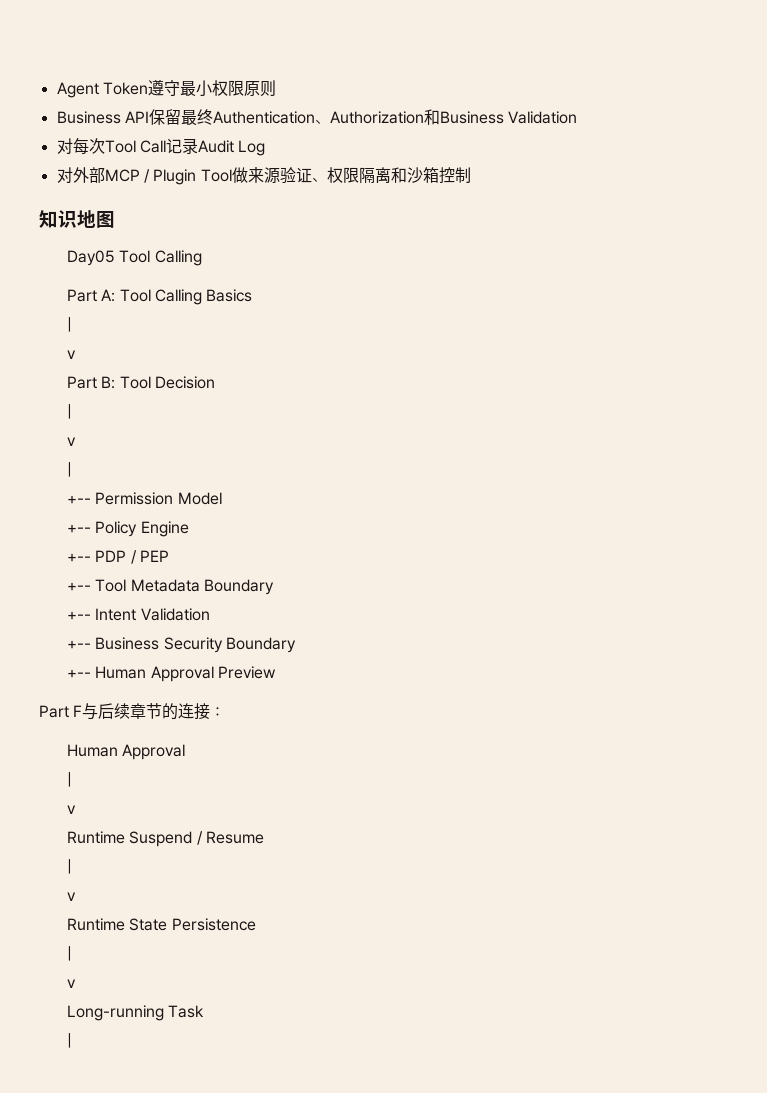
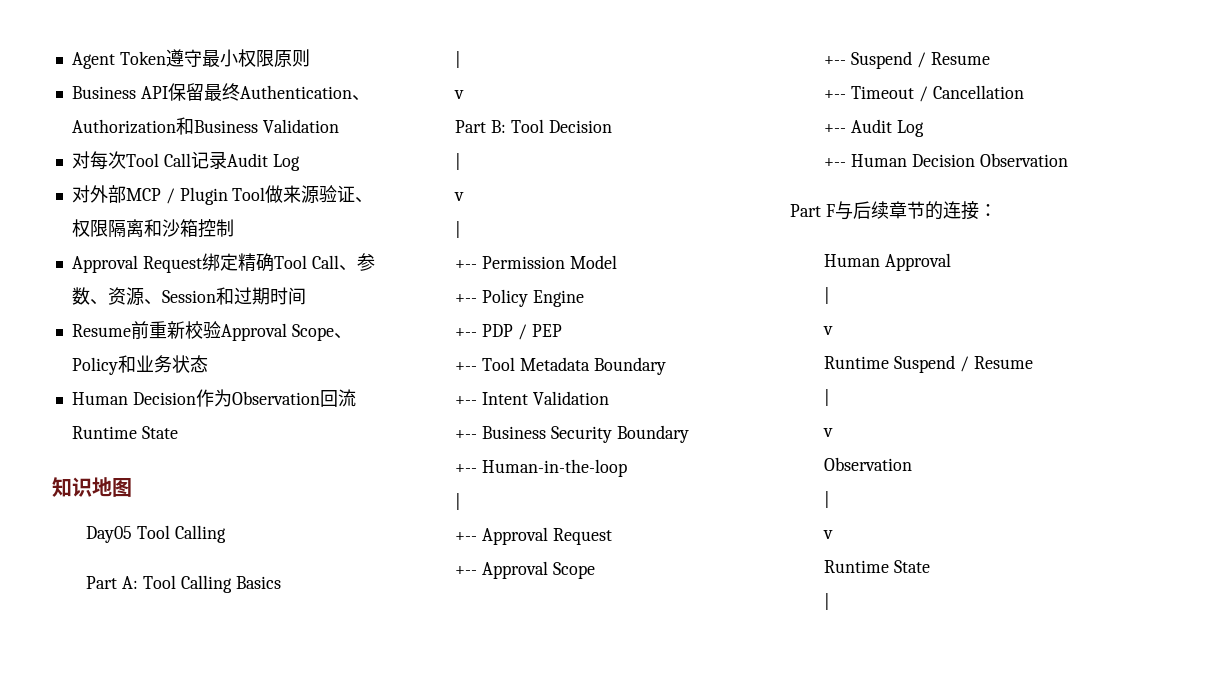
(471, 175) none -> [71,253,375,273] [71,287,306,306] [71,321,352,341] [71,355,208,375] [71,389,356,407] [71,426,178,439] // Approval Request绑定精确Tool Call、参数、资源、Session和过期时间 // Resume前重新校验Approval Scope、Policy和业务状态 // Human Decision作为Observation回流Runtime State
(296, 645) none -> [455,459,627,477] [455,493,462,510] [455,527,612,545] [455,561,595,579] [824,51,990,69] [824,85,1024,102] [824,119,924,137] // +-- Human-in-the-loop // | // +-- Approval Request // +-- Approval Scope // +-- Suspend / Resume // +-- Timeout / Cancellation // +-- Audit Log
[150,666,276,682] Approval Preview -> [911,153,1068,167] Decision Observation
[66,918,256,931] [66,946,72,961] [66,979,76,988] [66,1005,205,1021] Runtime State Persistence // | // v // Long-running Task -> [824,457,913,471] [824,491,831,508] [823,530,834,539] [824,560,930,573] Observation // | // v // Runtime State

